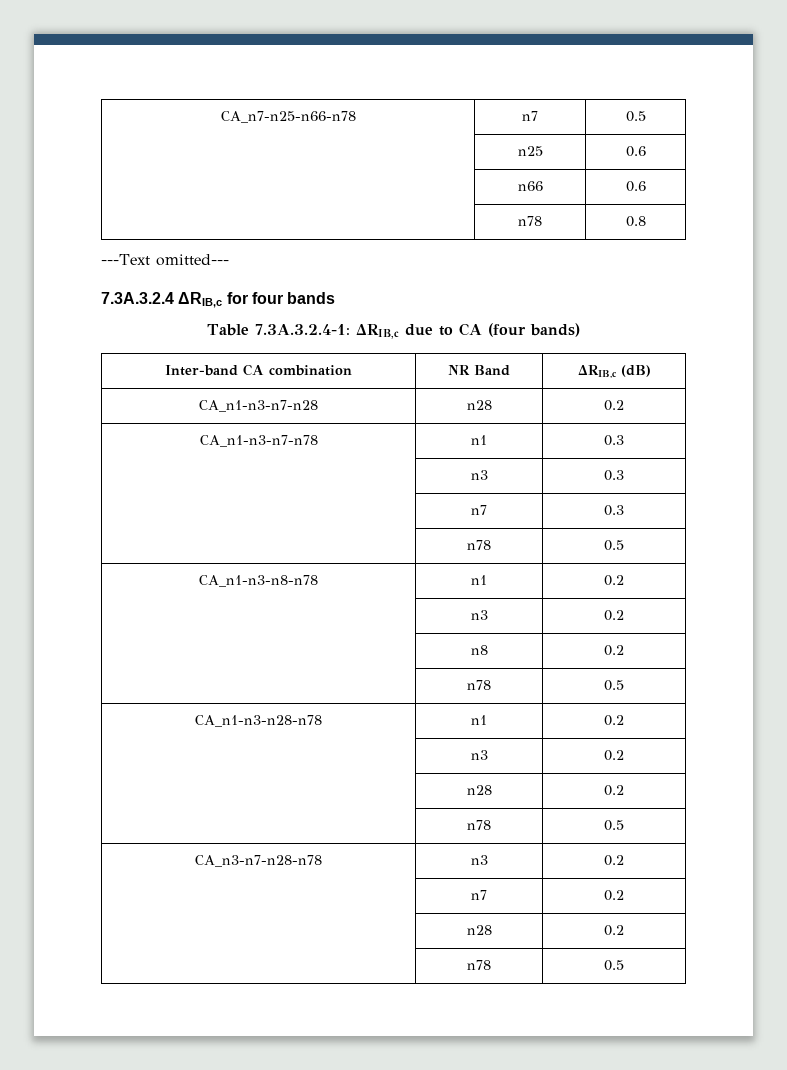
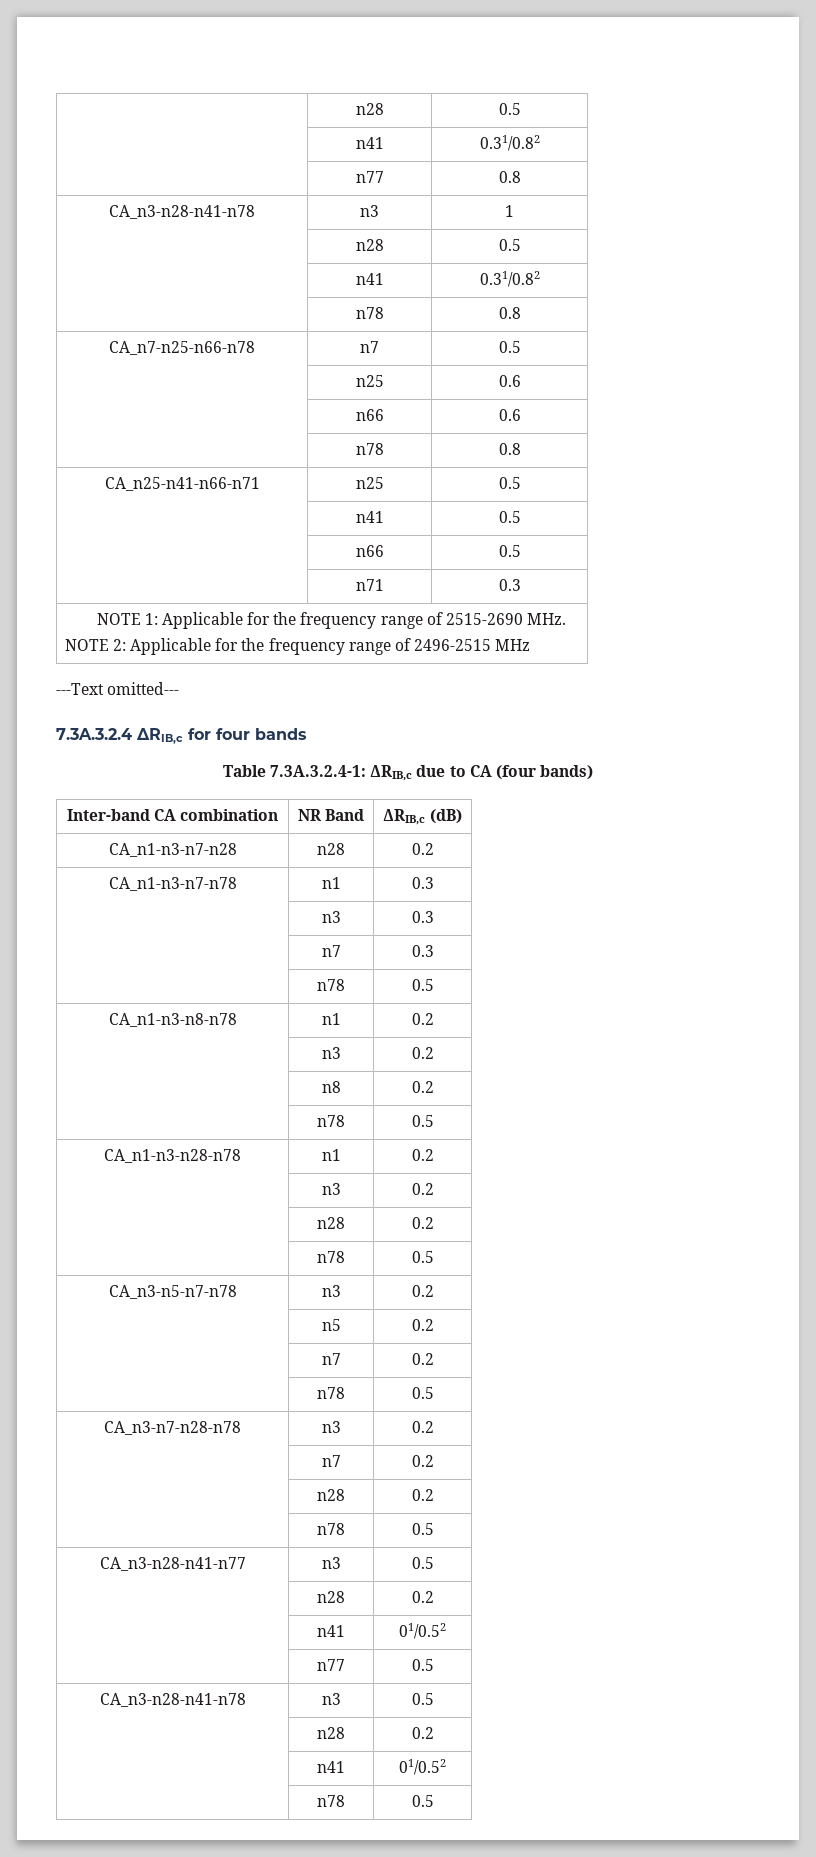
(220, 117) none -> [355,103,384,115] [498,103,521,115] [355,137,384,149] [479,135,540,151] [355,171,384,183] [498,171,521,183] [109,205,255,219] [360,205,379,217] [505,205,514,217] [355,239,384,251] [498,239,521,251] [355,273,384,285] [479,271,540,287] [355,307,384,319] [498,307,521,319] | n28 | 0.5 // | n41 | 0.31/0.82 // | n77 | 0.8 // CA_n3-n28-n41-n78 | n3 | 1 // | n28 | 0.5 // | n41 | 0.31/0.82 // | n78 | 0.8 //
(646, 221) none -> [104,477,260,491] [355,477,384,489] [498,477,521,489] [355,511,384,523] [498,511,521,523] [355,545,384,557] [498,545,521,557] [355,579,384,591] [498,579,521,591] [96,612,567,629] [64,638,531,655] // CA_n25-n41-n66-n71 | n25 | 0.5 // | n41 | 0.5 // | n66 | 0.5 // | n71 | 0.3 // NOTE 1: Applicable for the frequency range of 2515-2690 MHz. // NOTE 2: Applicable for the frequency range of 2496-2515 MHz
(624, 825) none -> [108,1285,237,1299] [321,1285,341,1297] [411,1285,434,1297] [321,1319,341,1331] [411,1319,434,1331] [321,1353,341,1365] [411,1353,434,1365] [317,1387,345,1399] [411,1387,434,1399] // CA_n3-n5-n7-n78 | n3 | 0.2 // | n5 | 0.2 // | n7 | 0.2 // | n78 | 0.5
(624, 965) none -> [99,1557,246,1571] [321,1557,341,1569] [411,1557,434,1569] [317,1591,345,1603] [411,1591,434,1603] [317,1625,345,1637] [399,1623,446,1639] [317,1659,345,1671] [411,1659,434,1671] [99,1693,246,1707] [321,1693,341,1705] [411,1693,434,1705] [317,1727,345,1739] [411,1727,434,1739] [317,1761,345,1773] [399,1759,446,1775] [317,1795,345,1807] [411,1795,434,1807] // CA_n3-n28-n41-n77 | n3 | 0.5 // | n28 | 0.2 // | n41 | 01/0.52 // | n77 | 0.5 // CA_n3-n28-n41-n78 | n3 | 0.5 // | n28 | 0.2 // | n41 | 01/0.52 // | n78 | 0.5

